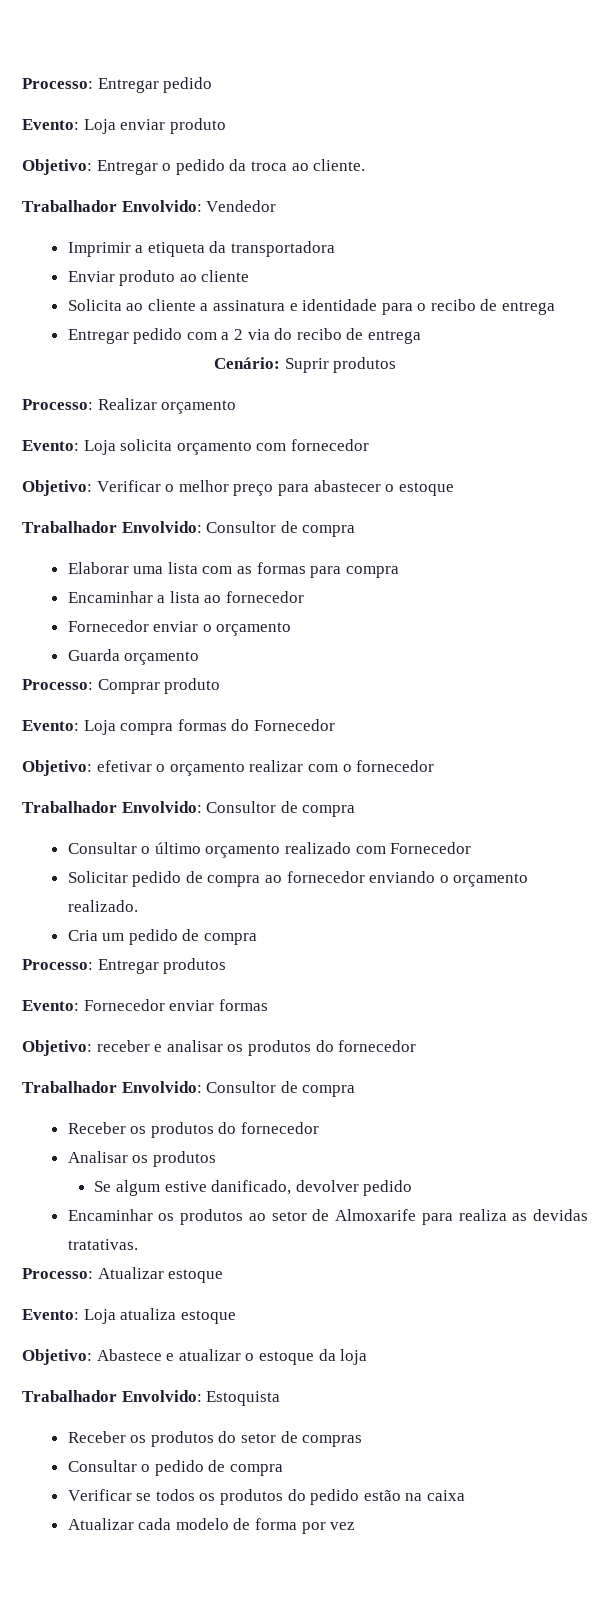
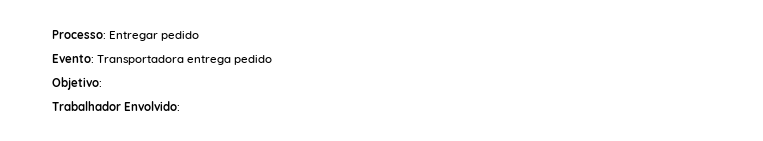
[83,118,226,134] [22,159,366,175] [22,200,277,212] [67,241,335,257] [67,270,250,286] [67,299,556,315] [67,328,421,344] [213,357,397,373] [22,398,237,414] [22,439,369,455] [22,480,454,496] [22,521,356,537] [67,562,399,578] [67,591,304,603] [67,620,292,636] [67,649,200,665] [22,678,221,694] [22,719,335,735] [22,760,435,776] [22,801,356,817] [67,842,472,858] [67,871,529,887] [67,900,138,912] [67,929,257,945] [22,958,227,974] [22,999,268,1011] [22,1040,417,1056] [22,1081,356,1097] [67,1122,319,1138] [67,1151,216,1167] [94,1180,413,1196] [67,1209,588,1225] [67,1239,138,1250] [22,1267,224,1283] [22,1308,236,1324] [22,1349,368,1365] [22,1390,281,1406] [67,1431,363,1447] [67,1460,283,1476] [67,1489,465,1505] [67,1518,356,1534] Loja enviar produto // Objetivo: Entregar o pedido da troca ao cliente. // Trabalhador Envolvido: Vendedor // Imprimir a etiqueta da transportadora // Enviar produto ao cliente // Solicita ao cliente a assinatura e identidade para o recibo de entrega // Entregar pedido com a 2 via do recibo de entrega // Cenário: Suprir produtos // Processo: Realizar orçamento // Evento: Loja solicita orçamento com fornecedor // Objetivo: Verificar o melhor preço para abastecer o estoque // Trabalhador Envolvido: Consultor de compra // Elaborar uma lista com as formas para compra // Encaminhar a lista ao fornecedor // Fornecedor enviar o orçamento // Guarda orçamento // Processo: Comprar produto // Evento: Loja compra formas do Fornecedor // Objetivo: efetivar o orçamento realizar com o fornecedor // Trabalhador Envolvido: Consultor de compra // Consultar o último orçamento realizado com Fornecedor // Solicitar pedido de compra ao fornecedor enviando o orçamento realizado. // Cria um pedido de compra // Processo: Entregar produtos // Evento: Fornecedor enviar formas // Objetivo: receber e analisar os produtos do fornecedor // Trabalhador Envolvido: Consultor de compra // Receber os produtos do fornecedor // Analisar os produtos // Se algum estive danificado, devolver pedido // Encaminhar os produtos ao setor de Almoxarife para realiza as devidas tratativas. // Processo: Atualizar estoque // Evento: Loja atualiza estoque // Objetivo: Abastece e atualizar o estoque da loja // Trabalhador Envolvido: Estoquista // Receber os produtos do setor de compras // Consultar o pedido de compra // Verificar se todos os produtos do pedido estão na caixa // Atualizar cada modelo de forma por vez -> [97,55,273,65] [52,77,102,90] [52,101,181,111] Transportadora entrega pedido // Objetivo: // Trabalhador Envolvido:

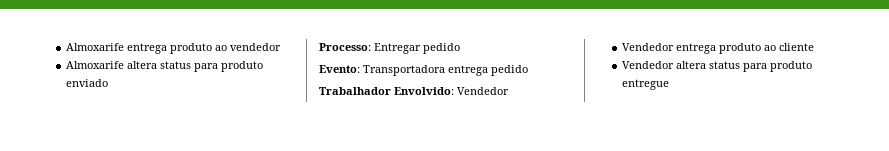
(52, 34) none -> [66,43,282,54] [66,61,264,72] [66,79,109,87] Almoxarife entrega produto ao vendedor // Almoxarife altera status para produto enviado //
[52,77,102,90] // Objetivo: -> (528, 70) none
(181, 106) none -> [457,87,509,95] [622,43,815,54] [622,61,813,72] [622,79,670,90] Vendedor // Vendedor entrega produto ao cliente // Vendedor altera status para produto entregue

